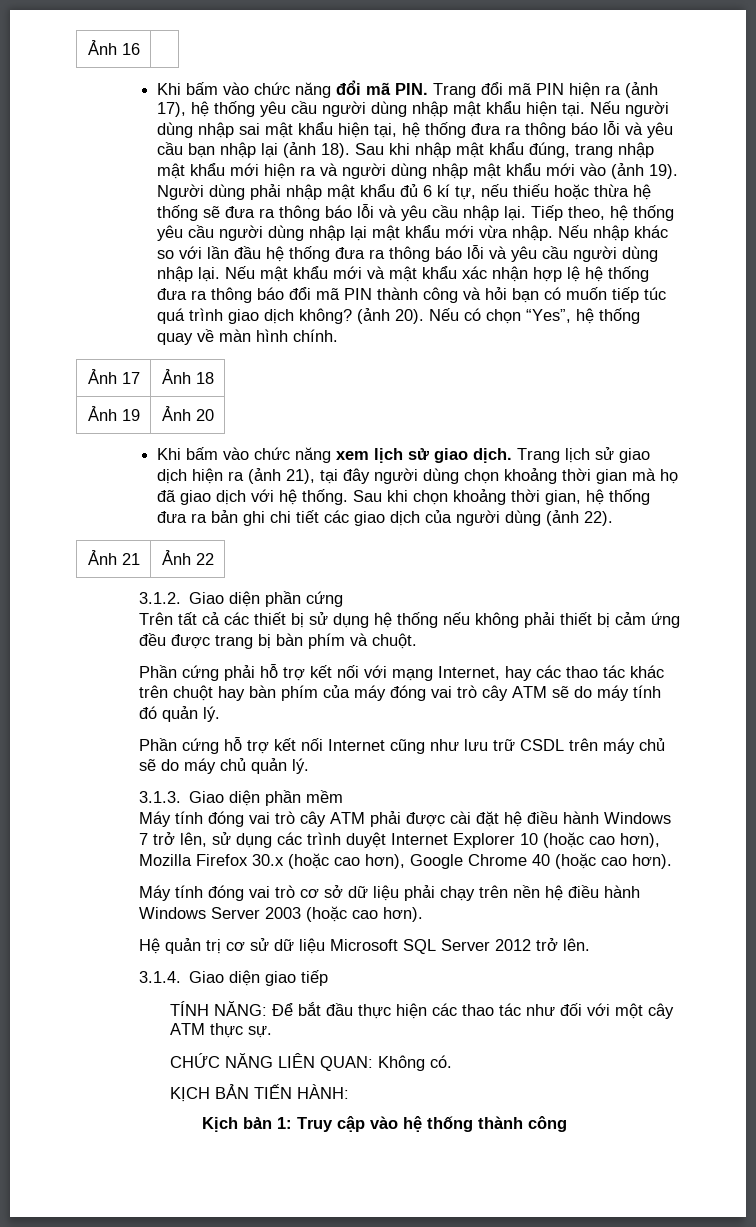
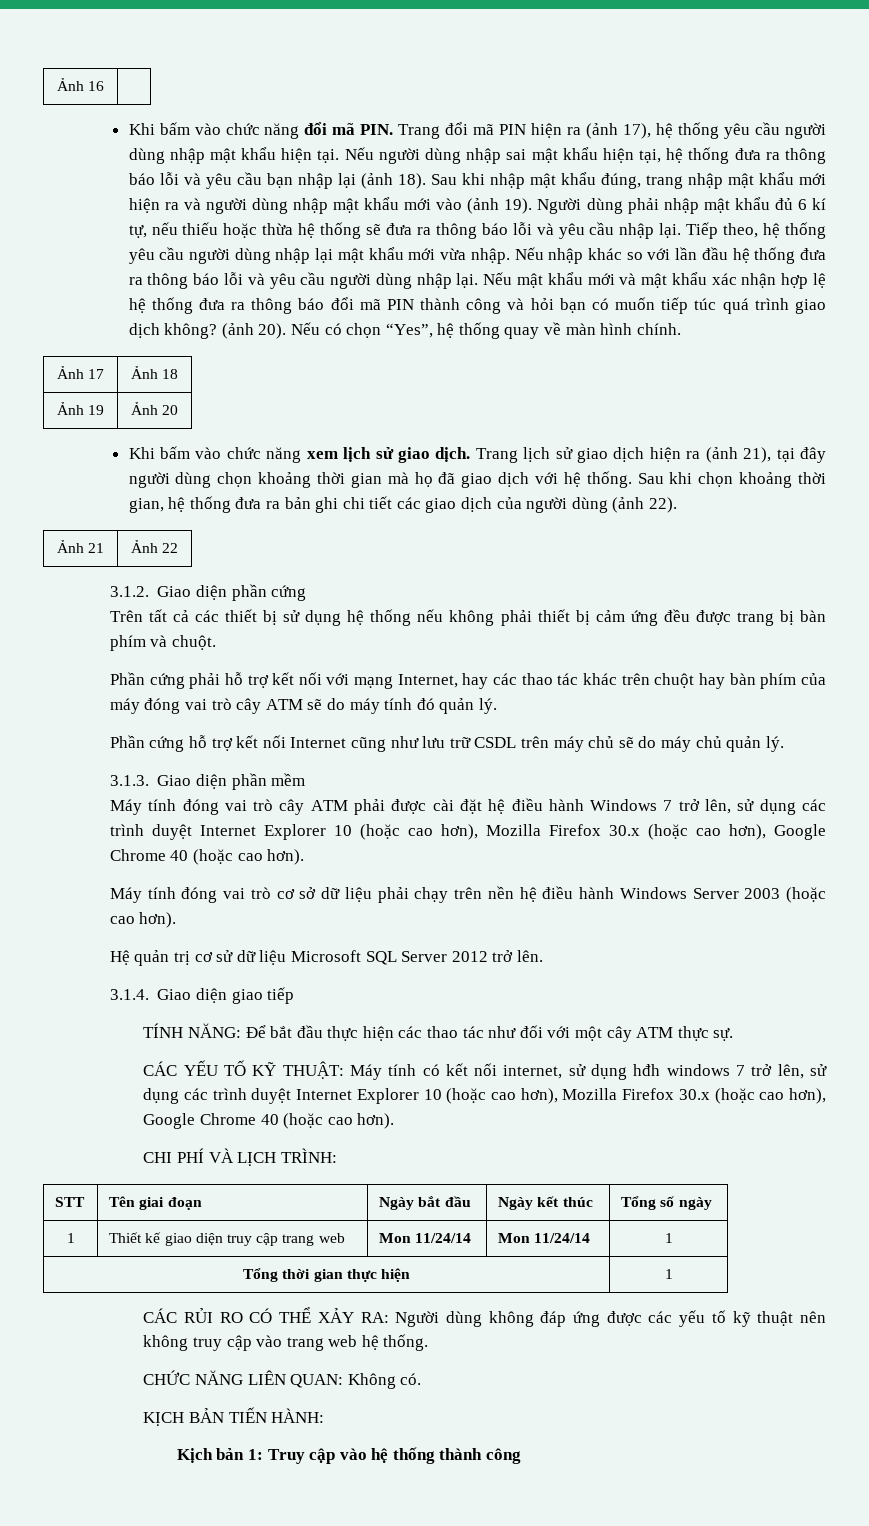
(273, 1032) none -> [143,1060,828,1080] [143,1088,827,1104] [143,1113,395,1129] [143,1148,337,1166] [55,1197,86,1207] [109,1196,202,1210] [379,1196,471,1210] [498,1196,593,1210] [621,1196,712,1210] [66,1233,75,1243] [109,1232,345,1246] [379,1233,472,1243] [498,1233,591,1243] [664,1233,673,1243] [243,1268,410,1282] [664,1269,673,1279] [143,1307,826,1327] [143,1334,429,1351] // CÁC YẾU TỐ KỸ THUẬT: Máy tính có kết nối internet, sử dụng hđh windows 7 trở lên, sử dụng các trình duyệt Internet Explorer 10 (hoặc cao hơn), Mozilla Firefox 30.x (hoặc cao hơn), Google Chrome 40 (hoặc cao hơn). // CHI PHÍ VÀ LỊCH TRÌNH: // STT | Tên giai đoạn | Ngày bắt đầu | Ngày kết thúc | Tổng số ngày // 1 | Thiết kế giao diện truy cập trang web | Mon 11/24/14 | Mon 11/24/14 | 1 // Tổng thời gian thực hiện | 1 // CÁC RỦI RO CÓ THỂ XẢY RA: Người dùng không đáp ứng được các yếu tố kỹ thuật nên không truy cập vào trang web hệ thống.

